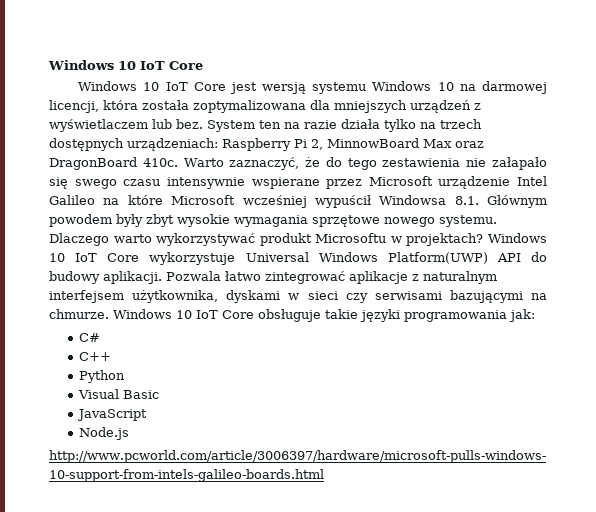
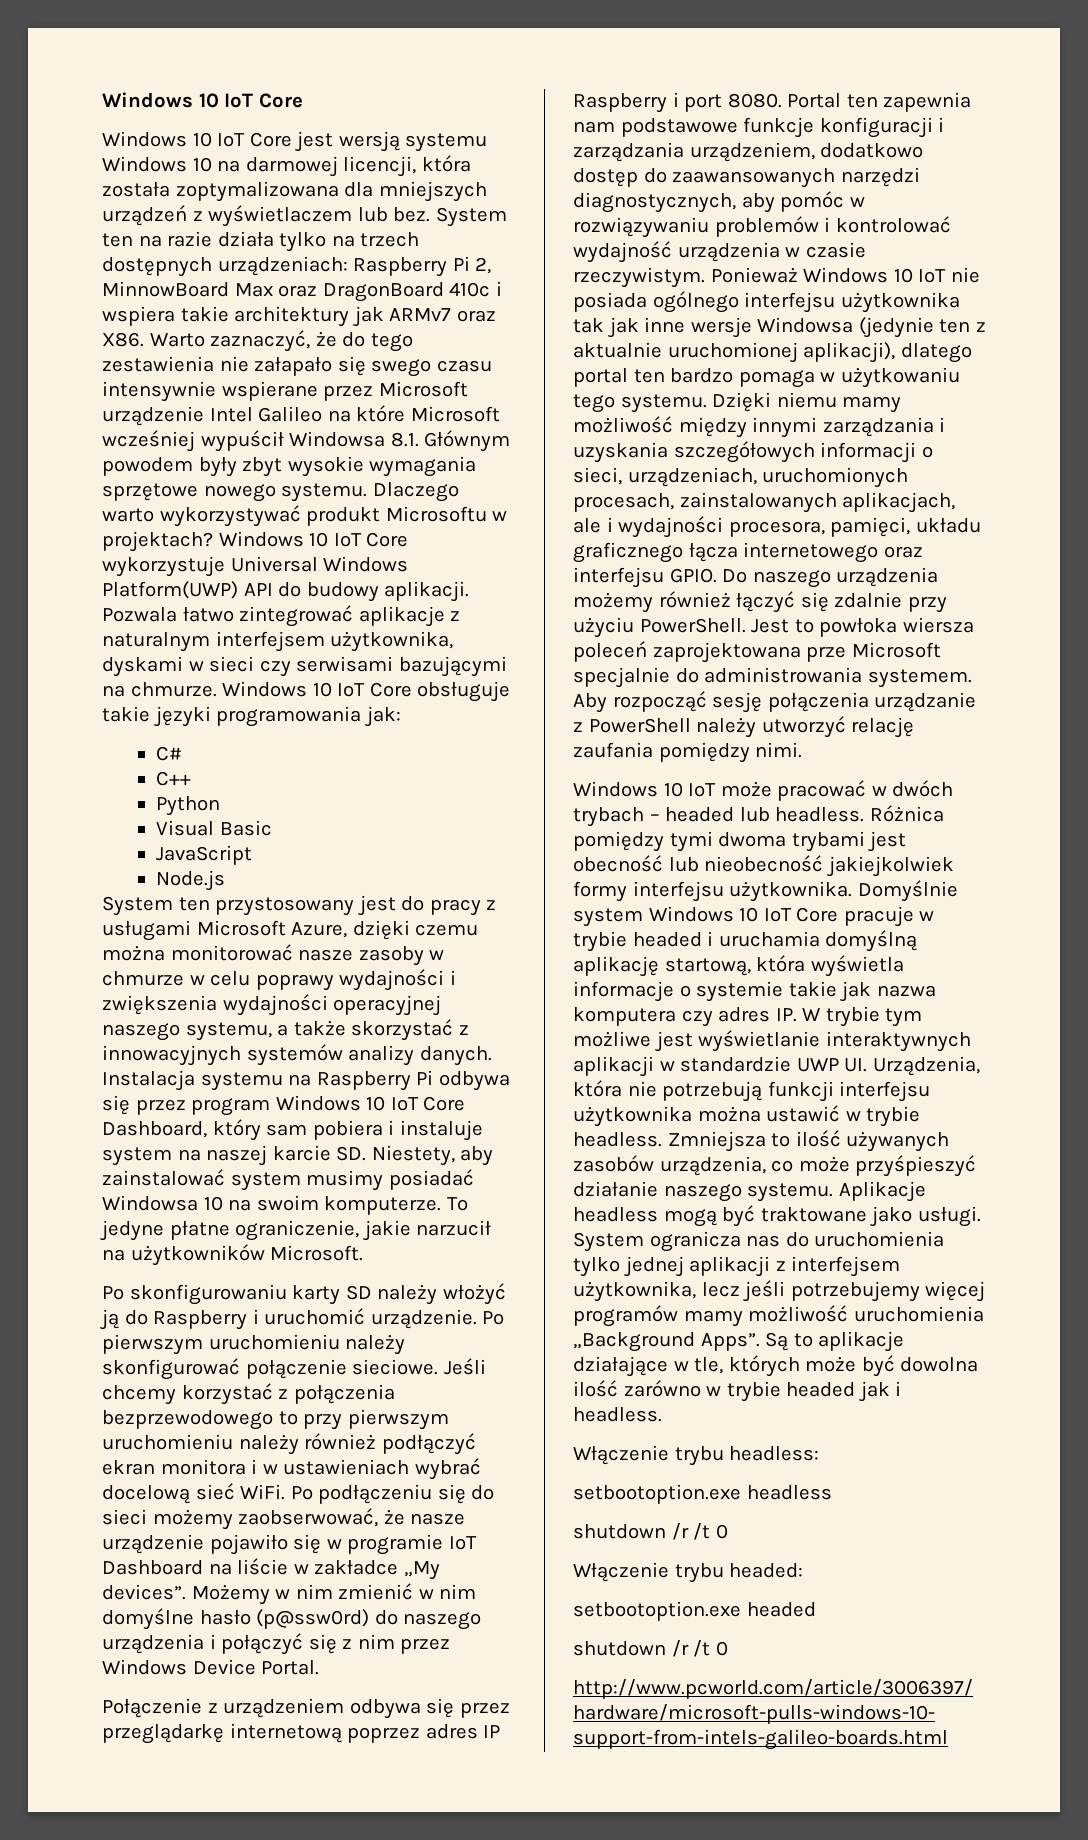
[142,158,178,167] 410c. -> [449,281,502,297] [102,306,496,327] [102,332,144,347] 410c i wspiera takie architektury jak ARMv7 oraz X86.
(130, 433) none -> [102,895,497,916] [102,920,479,941] [102,944,445,966] [102,969,456,991] [102,994,442,1016] [102,1019,469,1041] [102,1044,492,1066] [102,1070,510,1091] [102,1095,466,1116] [102,1119,483,1141] [102,1145,494,1166] [102,1169,474,1191] [102,1195,468,1215] [100,1220,492,1241] [102,1244,364,1266] [102,1283,506,1305] [100,1308,505,1330] [102,1334,406,1355] [102,1358,486,1380] [102,1383,395,1405] [102,1409,449,1430] [102,1433,476,1455] [102,1458,481,1480] [102,1483,495,1504] [102,1508,466,1530] [102,1534,477,1555] [102,1558,440,1580] [102,1583,477,1605] [102,1608,482,1630] [102,1633,451,1655] [102,1659,320,1675] [102,1698,510,1719] [102,1723,501,1744] [573,92,972,113] [573,117,945,138] [573,142,924,162] [573,167,920,188] [573,191,865,213] [573,216,951,238] [573,241,866,263] [573,267,980,288] [573,291,960,313] [573,317,986,338] [573,342,972,363] [573,367,960,388] [573,392,902,413] [573,416,946,438] [573,441,933,463] [573,467,909,488] [573,492,956,513] [573,516,981,538] [573,542,923,563] [573,567,939,588] [573,591,947,613] [573,617,974,638] [573,641,941,663] [573,667,972,688] [573,691,977,713] [573,716,915,738] [573,742,803,763] [573,780,954,801] [573,805,944,827] [573,831,907,852] [573,855,954,877] [573,880,958,902] [573,906,935,927] [573,930,918,952] [573,955,904,977] [573,981,936,1002] [573,1006,923,1027] [573,1030,971,1052] [573,1056,980,1077] [573,1080,931,1102] [573,1105,921,1127] [573,1130,950,1152] [573,1155,977,1177] [573,1181,926,1202] [573,1205,981,1227] [573,1231,945,1252] [573,1256,901,1277] [573,1280,986,1302] [573,1305,984,1327] [573,1331,905,1352] [573,1355,979,1377] [573,1380,902,1402] [573,1407,662,1422] [573,1445,820,1466] [573,1484,832,1504] [573,1523,728,1540] [573,1562,804,1583] [573,1601,816,1621] [573,1640,728,1657] // System ten przystosowany jest do pracy z usługami Microsoft Azure, dzięki czemu można monitorować nasze zasoby w chmurze w celu poprawy wydajności i zwiększenia wydajności operacyjnej naszego systemu, a także skorzystać z innowacyjnych systemów analizy danych. Instalacja systemu na Raspberry Pi odbywa się przez program Windows 10 IoT Core Dashboard, który sam pobiera i instaluje system na naszej karcie SD. Niestety, aby zainstalować system musimy posiadać Windowsa 10 na swoim komputerze. To jedyne płatne ograniczenie, jakie narzucił na użytkowników Microsoft. // Po skonfigurowaniu karty SD należy włożyć ją do Raspberry i uruchomić urządzenie. Po pierwszym uruchomieniu należy skonfigurować połączenie sieciowe. Jeśli chcemy korzystać z połączenia bezprzewodowego to przy pierwszym uruchomieniu należy również podłączyć ekran monitora i w ustawieniach wybrać docelową sieć WiFi. Po podłączeniu się do sieci możemy zaobserwować, że nasze urządzenie pojawiło się w programie IoT Dashboard na liście w zakładce „My devices”. Możemy w nim zmienić w nim domyślne hasło (p@ssw0rd) do naszego urządzenia i połączyć się z nim przez Windows Device Portal. // Połączenie z urządzeniem odbywa się przez przeglądarkę internetową poprzez adres IP Raspberry i port 8080. Portal ten zapewnia nam podstawowe funkcje konfiguracji i zarządzania urządzeniem, dodatkowo dostęp do zaawansowanych narzędzi diagnostycznych, aby pomóc w rozwiązywaniu problemów i kontrolować wydajność urządzenia w czasie rzeczywistym. Ponieważ Windows 10 IoT nie posiada ogólnego interfejsu użytkownika tak jak inne wersje Windowsa (jedynie ten z aktualnie uruchomionej aplikacji), dlatego portal ten bardzo pomaga w użytkowaniu tego systemu. Dzięki niemu mamy możliwość między innymi zarządzania i uzyskania szczegółowych informacji o sieci, urządzeniach, uruchomionych procesach, zainstalowanych aplikacjach, ale i wydajności procesora, pamięci, układu graficznego łącza internetowego oraz interfejsu GPIO. Do naszego urządzenia możemy również łączyć się zdalnie przy użyciu PowerShell. Jest to powłoka wiersza poleceń zaprojektowana prze Microsoft specjalnie do administrowania systemem. Aby rozpocząć sesję połączenia urządzanie z PowerShell należy utworzyć relację zaufania pomiędzy nimi. // Windows 10 IoT może pracować w dwóch trybach – headed lub headless. Różnica pomiędzy tymi dwoma trybami jest obecność lub nieobecność jakiejkolwiek formy interfejsu użytkownika. Domyślnie system Windows 10 IoT Core pracuje w trybie headed i uruchamia domyślną aplikację startową, która wyświetla informacje o systemie takie jak nazwa komputera czy adres IP. W trybie tym możliwe jest wyświetlanie interaktywnych aplikacji w standardzie UWP UI. Urządzenia, która nie potrzebują funkcji interfejsu użytkownika można ustawić w trybie headless. Zmniejsza to ilość używanych zasobów urządzenia, co może przyśpieszyć działanie naszego systemu. Aplikacje headless mogą być traktowane jako usługi. System ogranicza nas do uruchomienia tylko jednej aplikacji z interfejsem użytkownika, lecz jeśli potrzebujemy więcej programów mamy możliwość uruchomienia „Background Apps”. Są to aplikacje działające w tle, których może być dowolna ilość zarówno w trybie headed jak i headless. // Włączenie trybu headless: // setbootoption.exe headless // shutdown /r /t 0 // Włączenie trybu headed: // setbootoption.exe headed // shutdown /r /t 0

